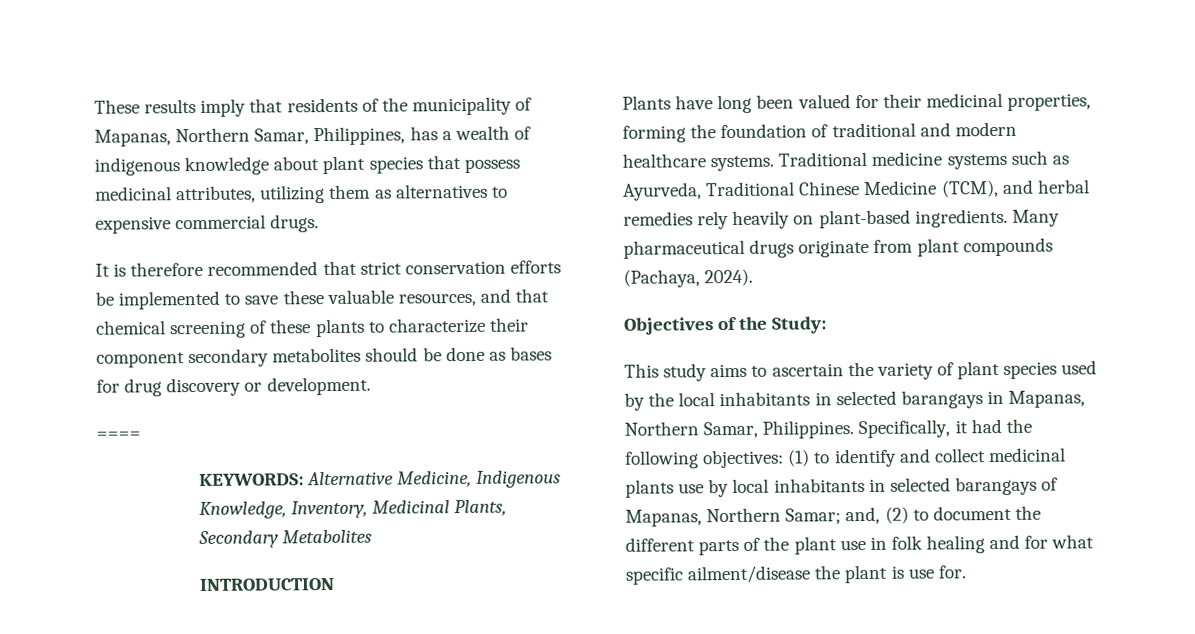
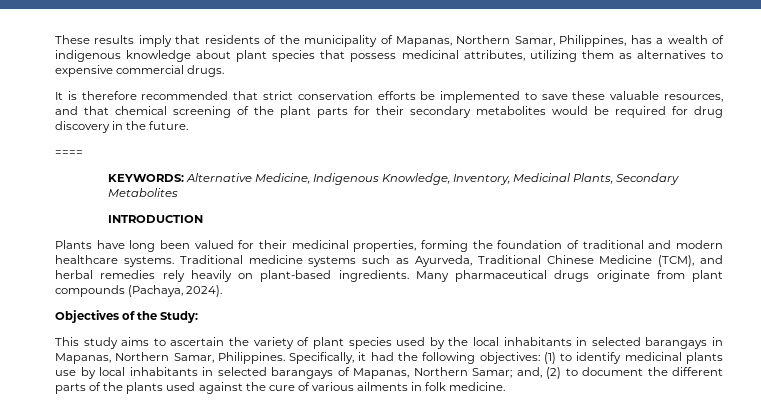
[270,317,529,338] [96,346,552,368] [96,376,371,397] these plants to characterize their component secondary metabolites should be done as bases for drug discovery or development. -> [254,106,723,118] [55,121,189,133] the plant parts for their secondary metabolites would be required for drug discovery in the future.
[898,448,986,463] and collect -> (622, 358) none
[793,534,1095,555] [625,564,966,585] plant use in folk healing and for what specific ailment/disease the plant is use for. -> [126,382,506,394] plants used against the cure of various ailments in folk medicine.

